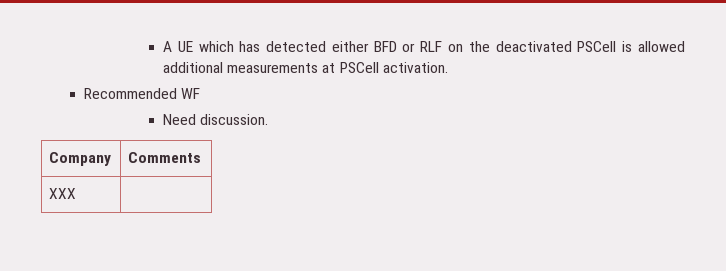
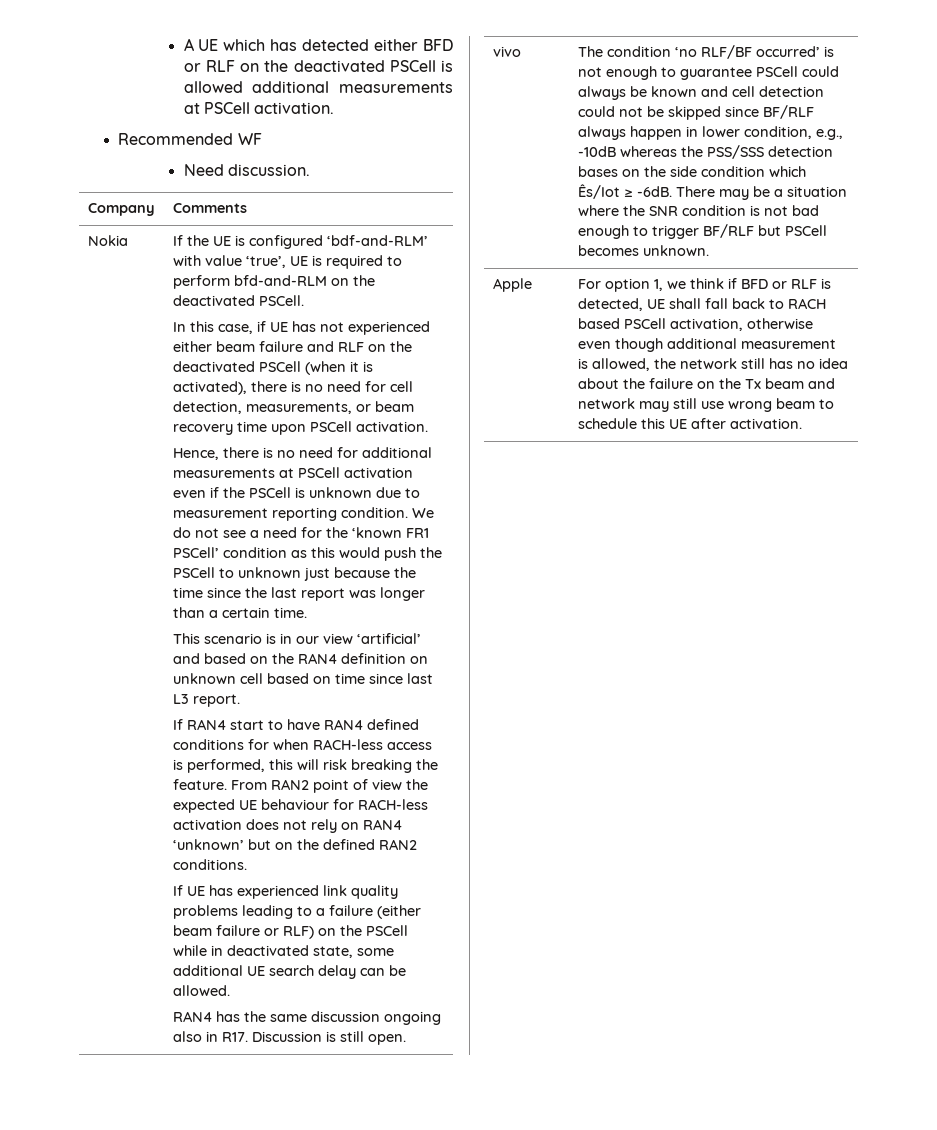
[49,188,77,199] XXX | -> [87,235,128,246] [172,235,428,249] [172,255,402,269] [172,275,375,289] [172,295,304,306] [172,321,430,335] [172,341,412,352] [172,361,373,375] [172,381,413,395] [172,401,414,414] [172,421,428,435] [172,447,432,460] [172,467,413,478] [172,487,420,498] [172,507,434,521] [172,527,429,538] [172,547,442,561] [172,567,416,581] [172,587,425,601] [172,607,307,618] [172,633,421,644] [172,653,428,664] [172,673,433,684] [172,694,240,707] [172,719,419,730] [172,739,432,750] [172,759,438,773] [172,779,428,793] [172,799,428,813] [172,819,402,833] [172,839,417,850] [172,859,247,870] [172,885,398,899] [172,905,421,919] [172,925,408,939] [172,945,394,958] [172,965,406,979] [172,985,230,996] [172,1011,441,1025] [172,1031,406,1045] [492,46,521,57] [577,45,834,59] [577,66,839,80] [577,86,824,100] [577,105,814,120] [577,126,843,140] [577,145,833,159] [577,166,806,177] [577,184,847,200] [577,205,819,216] [577,224,827,239] [577,245,709,256] [492,278,532,292] [577,278,831,292] [577,298,826,311] [577,318,813,331] [577,338,836,352] [577,358,848,371] [577,378,835,389] [577,398,834,412] [577,418,802,429] Nokia | If the UE is configured ‘bdf-and-RLM’ with value ‘true’, UE is required to perform bfd-and-RLM on the deactivated PSCell. // In this case, if UE has not experienced either beam failure and RLF on the deactivated PSCell (when it is activated), there is no need for cell detection, measurements, or beam recovery time upon PSCell activation. // Hence, there is no need for additional measurements at PSCell activation even if the PSCell is unknown due to measurement reporting condition. We do not see a need for the ‘known FR1 PSCell’ condition as this would push the PSCell to unknown just because the time since the last report was longer than a certain time. // This scenario is in our view ‘artificial’ and based on the RAN4 definition on unknown cell based on time since last L3 report. // If RAN4 start to have RAN4 defined conditions for when RACH-less access is performed, this will risk breaking the feature. From RAN2 point of view the expected UE behaviour for RACH-less activation does not rely on RAN4 ‘unknown’ but on the defined RAN2 conditions. // If UE has experienced link quality problems leading to a failure (either beam failure or RLF) on the PSCell while in deactivated state, some additional UE search delay can be allowed. // RAN4 has the same discussion ongoing also in R17. Discussion is still open. // vivo | The condition ‘no RLF/BF occurred’ is not enough to guarantee PSCell could always be known and cell detection could not be skipped since BF/RLF always happen in lower condition, e.g., -10dB whereas the PSS/SSS detection bases on the side condition which Ês/Iot ≥ -6dB. There may be a situation where the SNR condition is not bad enough to trigger BF/RLF but PSCell becomes unknown. // Apple | For option 1, we think if BFD or RLF is detected, UE shall fall back to RACH based PSCell activation, otherwise even though additional measurement is allowed, the network still has no idea about the failure on the Tx beam and network may still use wrong beam to schedule this UE after activation.

